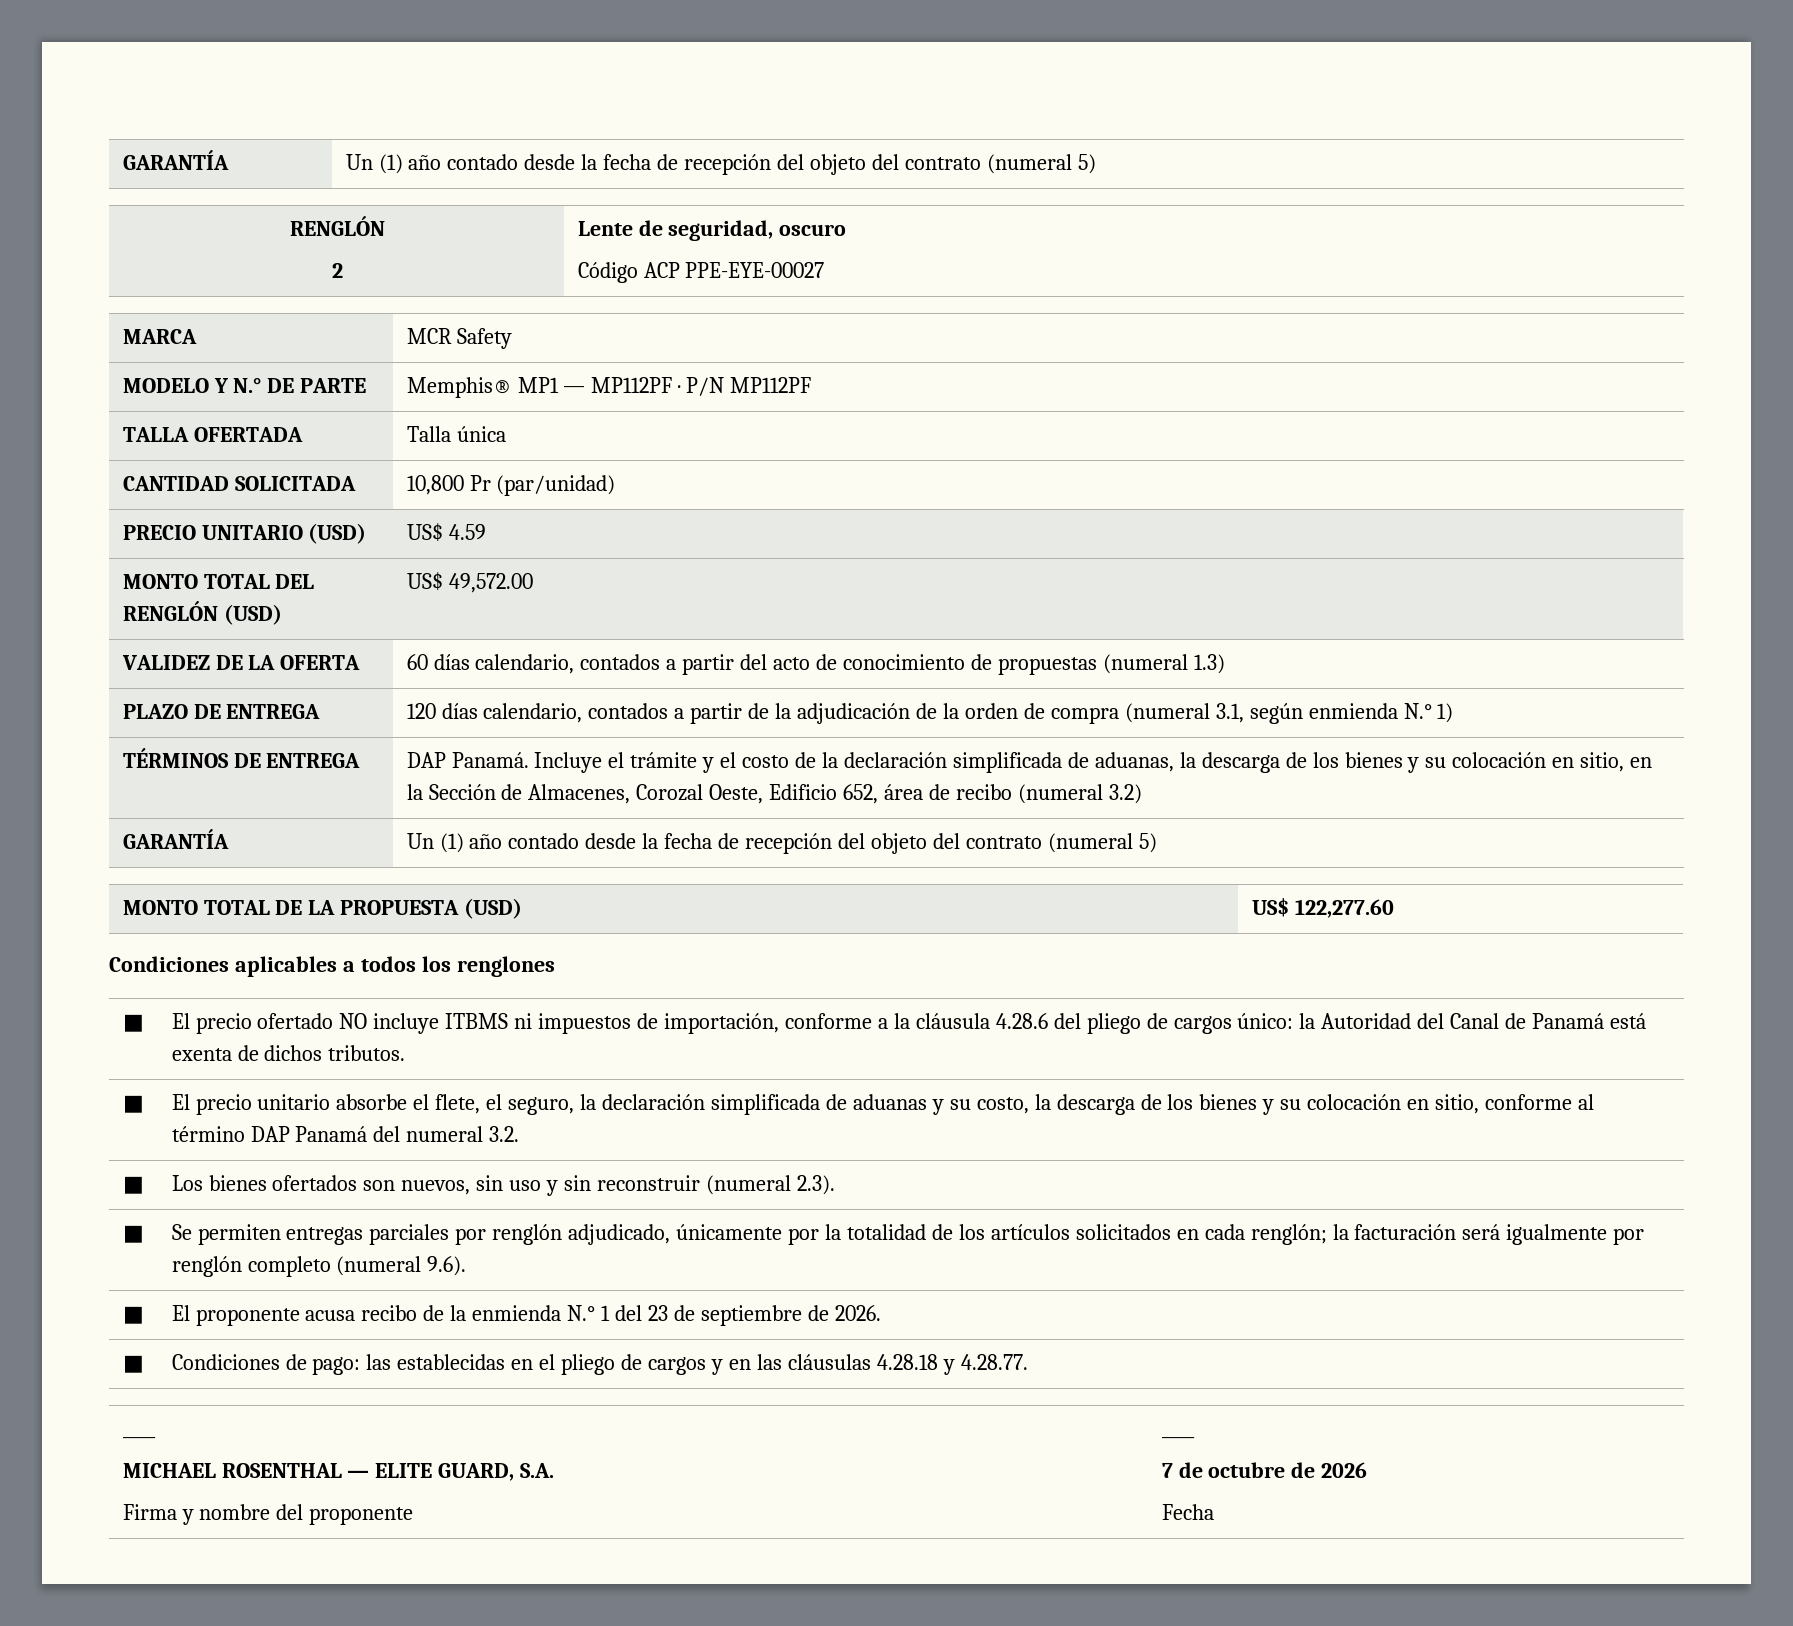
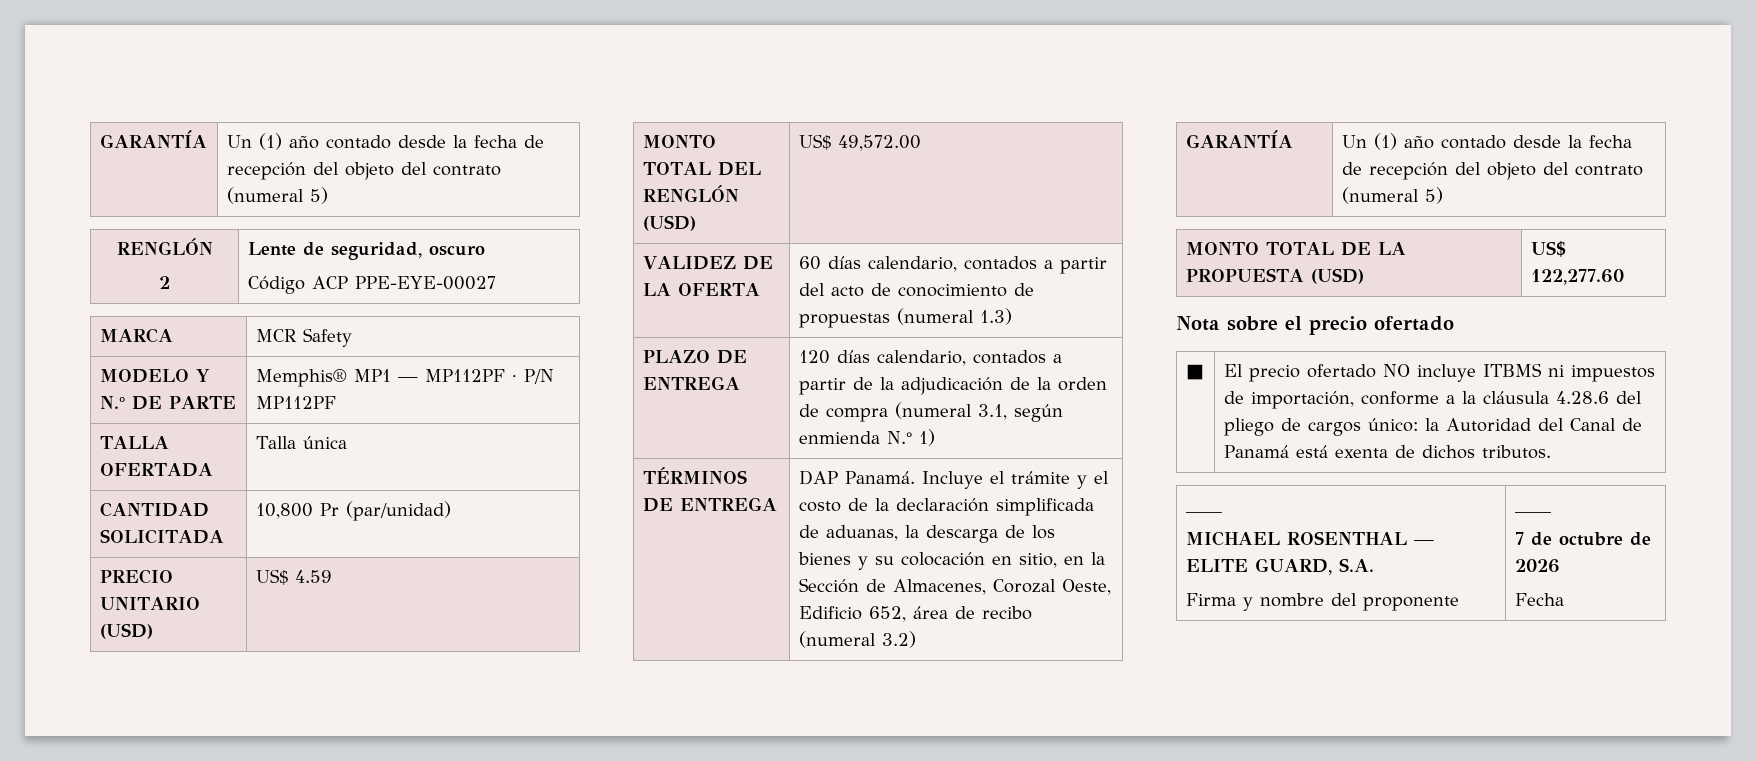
[109,956,555,977] Condiciones aplicables a todos los renglones -> [1176,316,1454,335] Nota sobre el precio ofertado
[122,1095,144,1113] [171,1094,1594,1115] [171,1126,520,1142] [122,1176,144,1194] [171,1175,835,1196] [122,1225,144,1243] [171,1224,1645,1245] [171,1256,467,1277] [122,1306,144,1324] [171,1305,881,1326] [122,1355,144,1373] [171,1354,1028,1375] // ■ | El precio unitario absorbe el flete, el seguro, la declaración simplificada de aduanas y su costo, la descarga de los bienes y su colocación en sitio, conforme al término DAP Panamá del numeral 3.2. // ■ | Los bienes ofertados son nuevos, sin uso y sin reconstruir (numeral 2.3). // ■ | Se permiten entregas parciales por renglón adjudicado, únicamente por la totalidad de los artículos solicitados en cada renglón; la facturación será igualmente por renglón completo (numeral 9.6). // ■ | El proponente acusa recibo de la enmienda N.° 1 del 23 de septiembre de 2026. // ■ | Condiciones de pago: las establecidas en el pliego de cargos y en las cláusulas 4.28.18 y 4.28.77. -> (1551, 452) none

